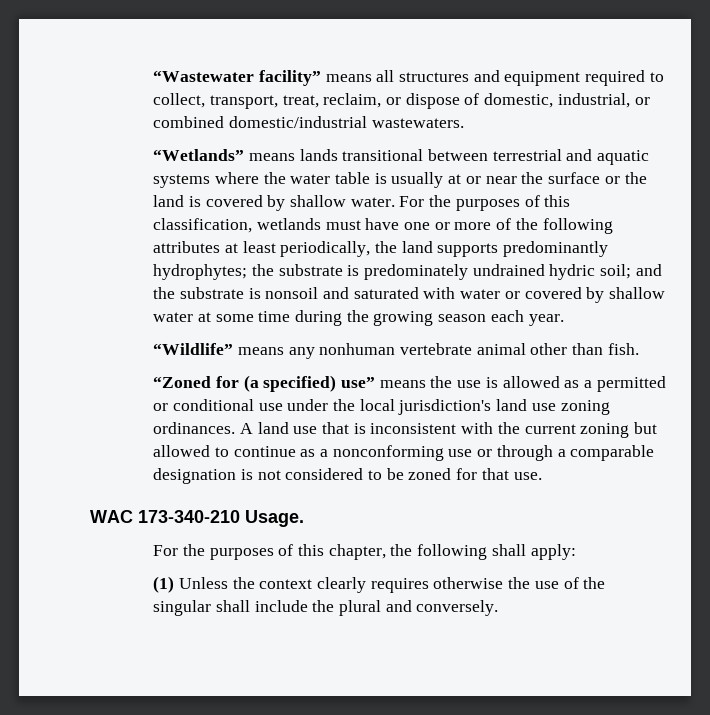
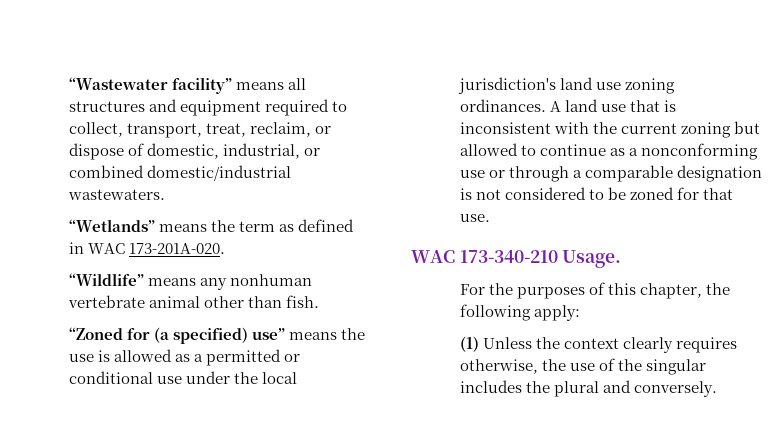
[299,149,650,165] [153,172,647,188] [153,195,571,211] [153,218,613,234] [153,241,609,257] [153,264,662,280] [153,287,666,303] [153,310,564,326] lands transitional between terrestrial and aquatic systems where the water table is usually at or near the surface or the land is covered by shallow water. For the purposes of this classification, wetlands must have one or more of the following attributes at least periodically, the land supports predominantly hydrophytes; the substrate is predominately undrained hydric soil; and the substrate is nonsoil and saturated with water or covered by shallow water at some time during the growing season each year. -> [211,219,355,232] [69,242,226,254] the term as defined in WAC 173-201A-020.
[491,544,526,556] shall -> (532, 312) none
[433,577,504,589] otherwise -> [460,359,539,374] otherwise,
[215,600,308,612] shall include -> [460,380,523,393] includes

